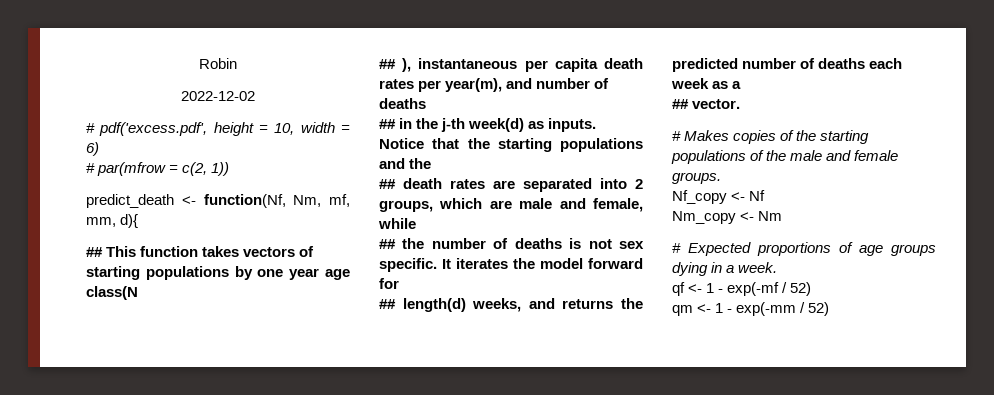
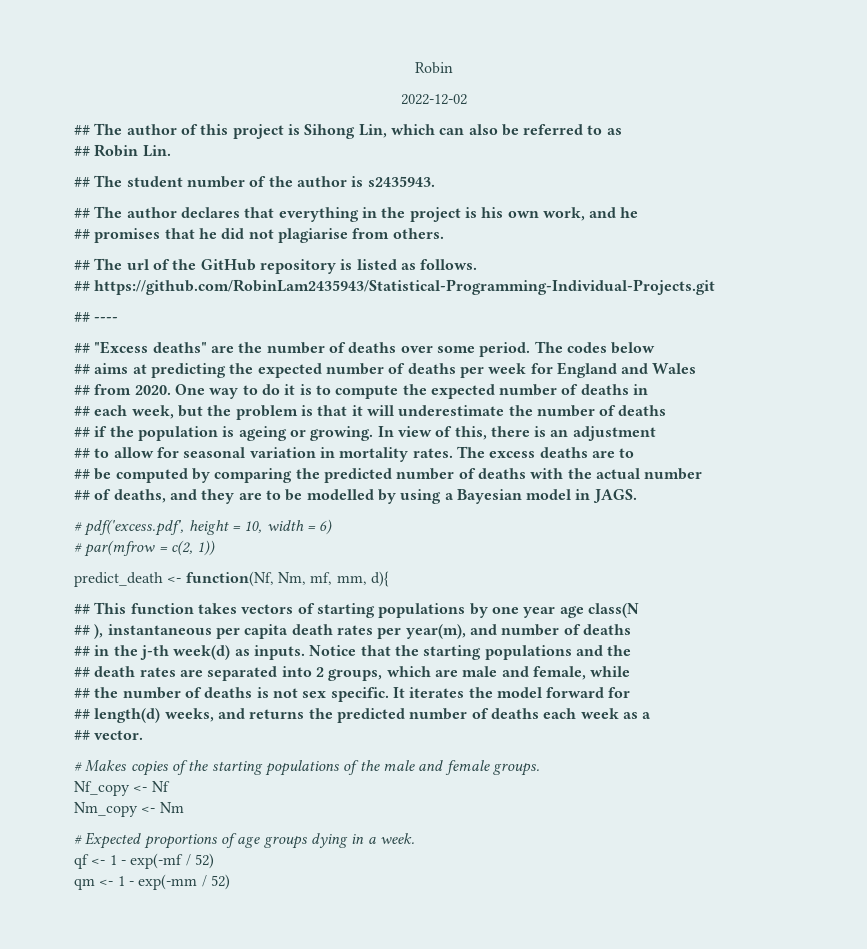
(255, 96) none -> [74,123,622,139] [74,144,171,157] [74,175,435,188] [74,206,639,222] [74,228,444,243] [74,258,478,274] [74,279,716,295] [74,312,119,322] [74,341,656,357] [74,362,697,378] [74,384,649,399] [74,405,667,420] [74,426,656,441] [74,446,635,462] [74,468,703,483] [74,489,637,504] // ## The author of this project is Sihong Lin, which can also be referred to as // ## Robin Lin. // ## The student number of the author is s2435943. // ## The author declares that everything in the project is his own work, and he // ## promises that he did not plagiarise from others. // ## The url of the GitHub repository is listed as follows. // ## https://github.com/RobinLam2435943/Statistical-Programming-Individual-Projects.git // ## ---- // ## "Excess deaths" are the number of deaths over some period. The codes below // ## aims at predicting the expected number of deaths per week for England and Wales // ## from 2020. One way to do it is to compute the expected number of deaths in // ## each week, but the problem is that it will underestimate the number of deaths // ## if the population is ageing or growing. In view of this, there is an adjustment // ## to allow for seasonal variation in mortality rates. The excess deaths are to // ## be computed by comparing the predicted number of deaths with the actual number // ## of deaths, and they are to be modelled by using a Bayesian model in JAGS.

